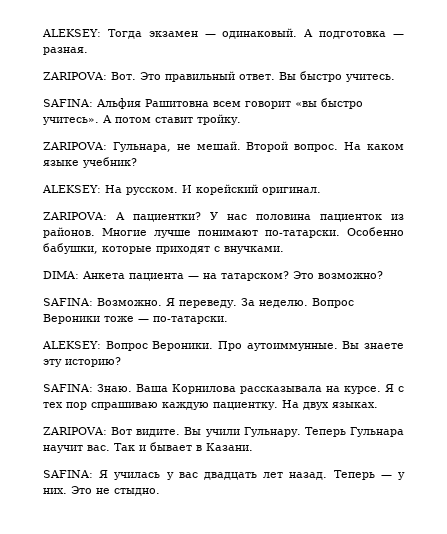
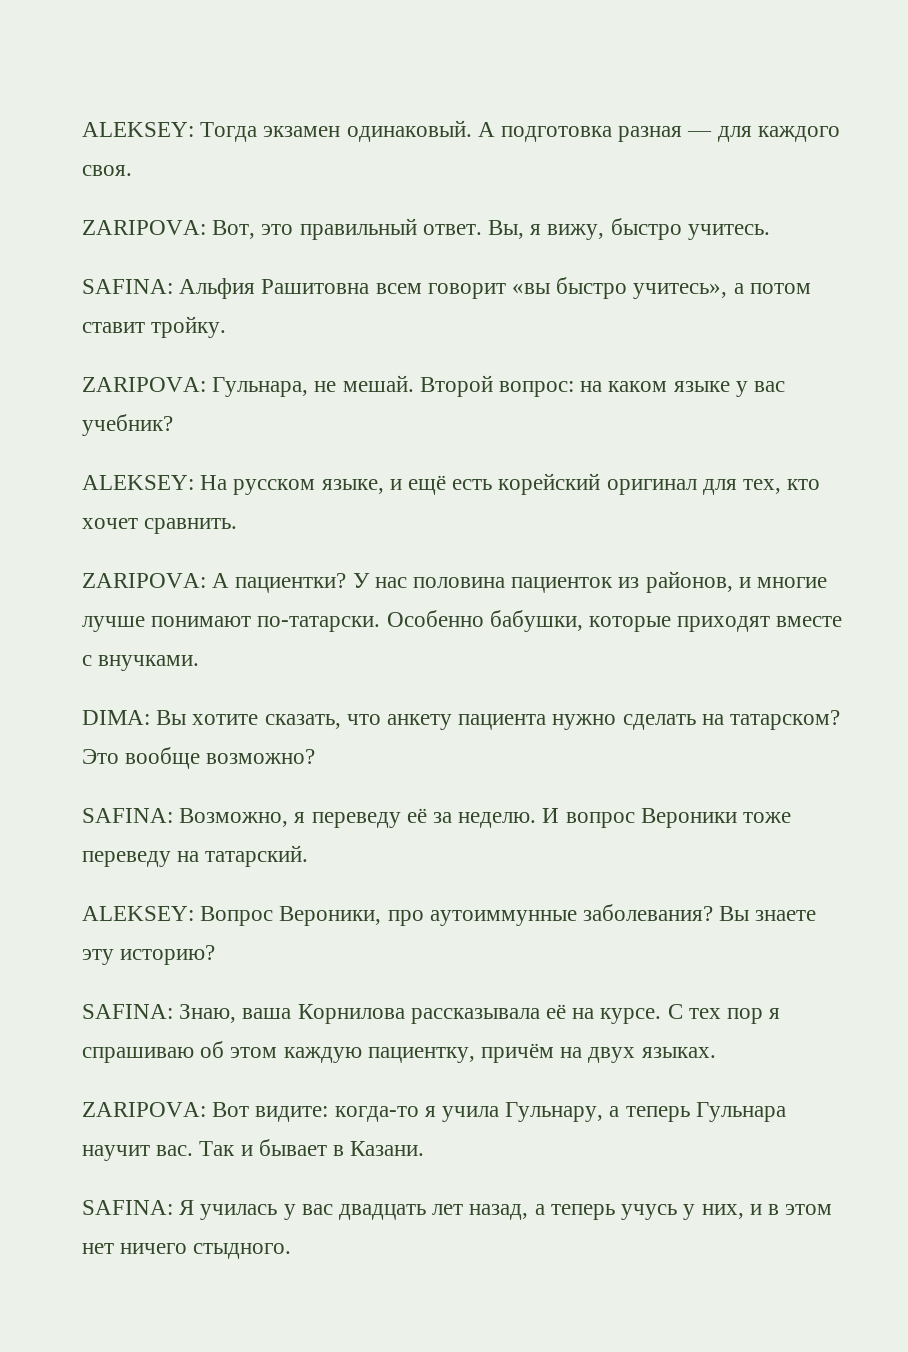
[204,34,216,37] — -> (341, 131) none
[393,34,404,37] [43,47,88,55] [43,71,296,82] — разная. // ZARIPOVA: Вот. Это правильный ответ. Вы -> [618,126,840,142] [82,165,132,176] [82,218,605,240] разная — для каждого своя. // ZARIPOVA: Вот, это правильный ответ. Вы, я вижу,
[43,115,112,125] учитесь». А -> [633,283,744,299] учитесь», а
[294,142,404,152] [43,157,137,168] [42,184,321,195] вопрос. На каком языке учебник? // ALEKSEY: На русском. И корейский оригинал. -> [499,381,786,397] [82,414,173,436] [82,473,821,495] [82,518,238,534] вопрос: на каком языке у вас учебник? // ALEKSEY: На русском языке, и ещё есть корейский оригинал для тех, кто хочет сравнить.
[43,227,147,238] районов. Многие -> [645,571,828,593] районов, и многие
(210, 250) none -> [776,616,843,627] вместе
[83,271,199,281] Анкета пациента — -> [156,710,696,730] Вы хотите сказать, что анкету пациента нужно сделать
(314, 275) none -> [125,747,201,769] вообще
[97,298,354,308] [43,314,228,324] [42,341,338,351] Возможно. Я переведу. За неделю. Вопрос Вероники тоже — по-татарски. // ALEKSEY: Вопрос Вероники. Про аутоиммунные. -> [179,808,792,828] [82,845,309,867] [82,904,714,926] Возможно, я переведу её за неделю. И вопрос Вероники тоже переведу на татарский. // ALEKSEY: Вопрос Вероники, про аутоиммунные заболевания?
[97,384,168,392] Знаю. Ваша -> [179,1004,292,1023] Знаю, ваша
(322, 390) none -> [546,1004,567,1019] её
[385,384,404,392] [43,400,378,410] [43,427,346,437] Я с тех пор спрашиваю каждую пациентку. На двух языках. // ZARIPOVA: Вот видите. Вы учили Гульнару. Теперь -> [667,1004,781,1024] [82,1041,716,1063] [82,1102,690,1122] С тех пор я спрашиваю об этом каждую пациентку, причём на двух языках. // ZARIPOVA: Вот видите: когда-то я учила Гульнару, а теперь
[289,470,405,480] [43,486,160,496] назад. Теперь — у них. Это не стыдно. -> [469,1204,833,1220] [82,1243,292,1259] назад, а теперь учусь у них, и в этом нет ничего стыдного.

